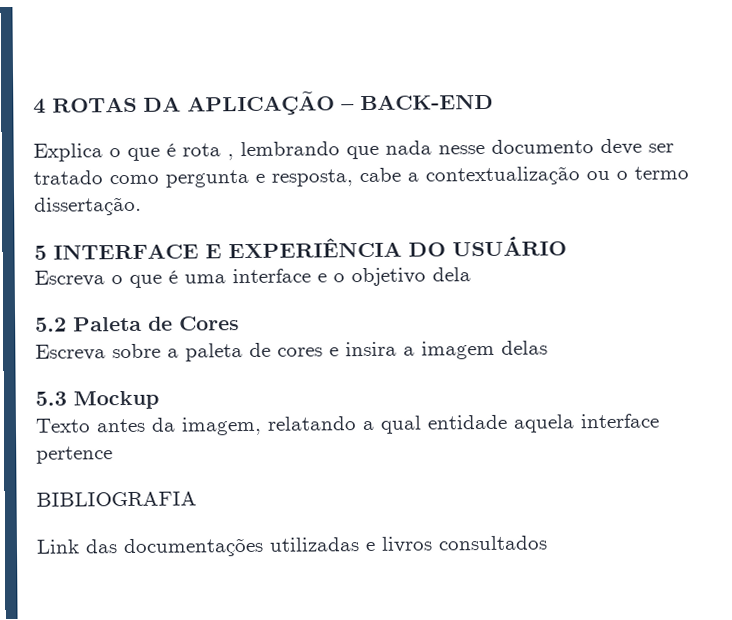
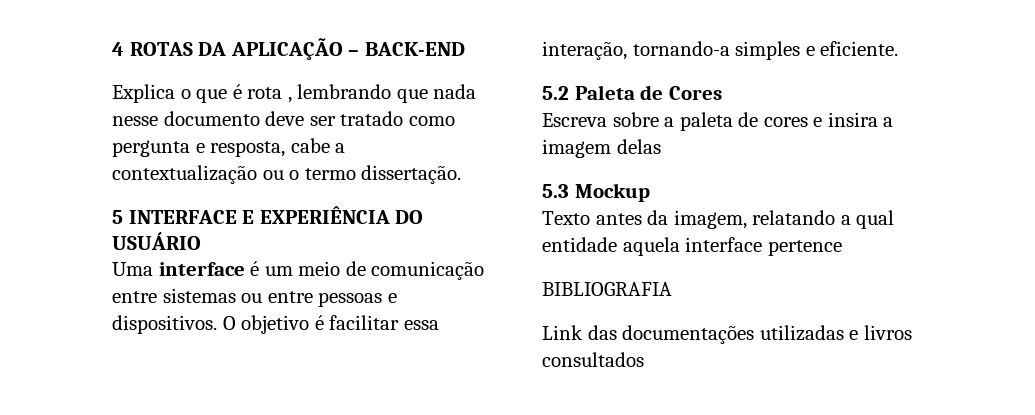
[34,267,471,288] Escreva o que é uma interface e o objetivo dela -> [112,261,485,280] [112,288,397,307] [112,315,439,334] [542,41,899,60] Uma interface é um meio de comunicação entre sistemas ou entre pessoas e dispositivos. O objetivo é facilitar essa interação, tornando-a simples e eficiente.

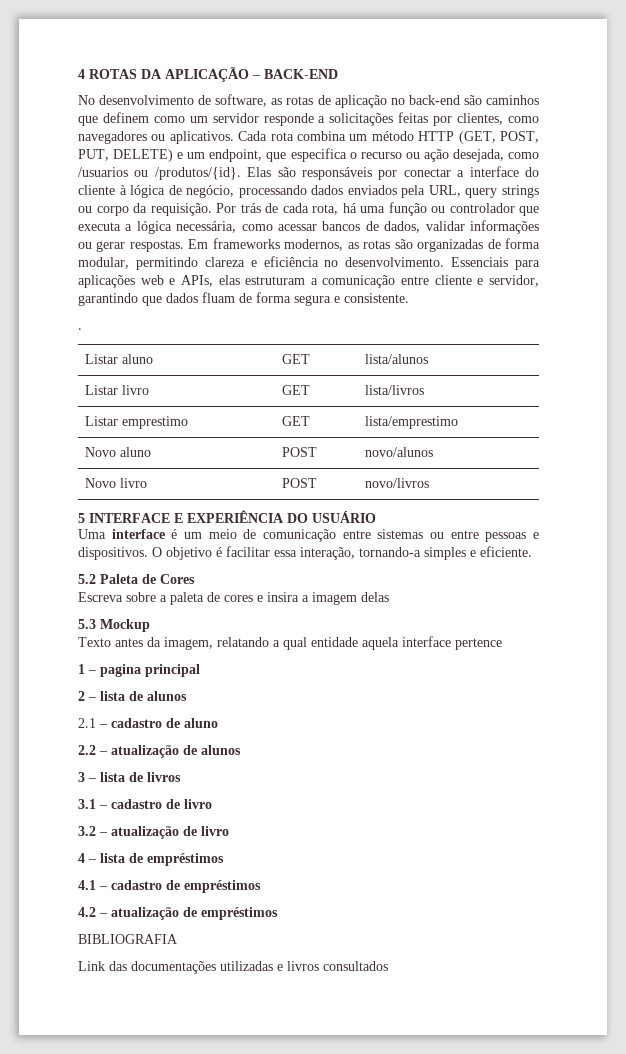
[112,84,477,103] [112,111,455,126] [112,138,346,157] [112,165,462,184] Explica o que é rota , lembrando que nada nesse documento deve ser tratado como pergunta e resposta, cabe a contextualização ou o termo dissertação. -> [78,94,539,108] [78,112,540,126] [78,131,539,144] [78,148,539,162] [78,166,539,180] [78,185,539,198] [78,202,539,216] [78,220,539,234] [78,238,540,252] [78,256,540,270] [78,275,539,288] [78,292,409,306] [78,328,82,330] [84,354,153,364] [281,354,310,364] [364,354,428,364] [84,385,149,395] [281,385,310,395] [364,385,424,395] [84,416,188,429] [281,416,310,426] [364,416,458,429] [84,447,151,457] [281,447,317,457] [364,447,433,457] [84,478,147,488] [281,478,317,488] [364,478,429,488] No desenvolvimento de software, as rotas de aplicação no back-end são caminhos que definem como um servidor responde a solicitações feitas por clientes, como navegadores ou aplicativos. Cada rota combina um método HTTP (GET, POST, PUT, DELETE) e um endpoint, que especifica o recurso ou ação desejada, como /usuarios ou /produtos/{id}. Elas são responsáveis por conectar a interface do cliente à lógica de negócio, processando dados enviados pela URL, query strings ou corpo da requisição. Por trás de cada rota, há uma função ou controlador que executa a lógica necessária, como acessar bancos de dados, validar informações ou gerar respostas. Em frameworks modernos, as rotas são organizadas de forma modular, permitindo clareza e eficiência no desenvolvimento. Essenciais para aplicações web e APIs, elas estruturam a comunicação entre cliente e servidor, garantindo que dados fluam de forma segura e consistente. // . // Listar aluno | GET | lista/alunos // Listar livro | GET | lista/livros // Listar emprestimo | GET | lista/emprestimo // Novo aluno | POST | novo/alunos // Novo livro | POST | novo/livros
(842, 248) none -> [78,664,200,677] [78,691,187,701] [78,718,218,728] [78,745,241,758] [78,772,181,782] [78,799,212,809] [78,826,229,839] [78,853,224,866] [78,880,261,893] [78,907,278,920] // 1 – pagina principal // 2 – lista de alunos // 2.1 – cadastro de aluno // 2.2 – atualização de alunos // 3 – lista de livros // 3.1 – cadastro de livro // 3.2 – atualização de livro // 4 – lista de empréstimos // 4.1 – cadastro de empréstimos // 4.2 – atualização de empréstimos

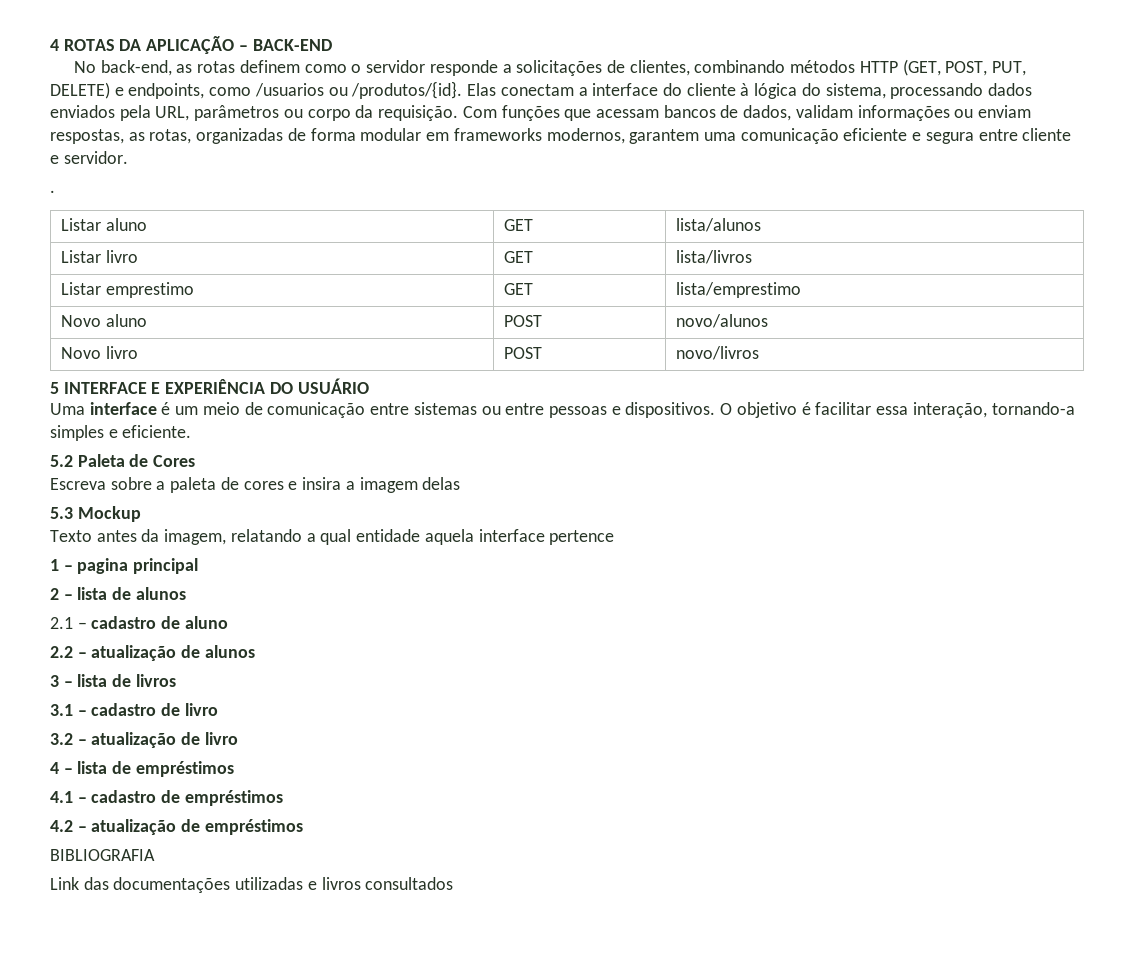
[99,94,539,108] [78,116,98,126] desenvolvimento de software, as rotas de aplicação no back-end são caminhos que -> [100,60,236,76] back-end, as rotas
[189,116,208,123] um -> [351,64,362,73] o
[398,112,540,126] [78,131,414,144] feitas por clientes, como navegadores ou aplicativos. Cada rota combina um método -> [607,60,856,76] de clientes, combinando métodos
[187,148,504,162] um endpoint, que especifica o recurso ou ação desejada, -> [128,83,205,99] endpoints,
[277,167,451,180] são responsáveis por conectar -> [500,84,574,96] conectam
[168,185,235,198] de negócio, -> [801,83,886,99] do sistema,
[465,185,539,198] query strings -> [194,105,280,121] parâmetros
[216,202,539,216] [78,221,317,234] Por trás de cada rota, há uma função ou controlador que executa a lógica necessária, como acessar -> [462,105,659,121] Com funções que acessam
[425,221,465,231] validar -> [795,105,853,118] validam
[96,238,540,252] [78,256,540,270] [78,275,539,288] [78,292,409,306] gerar respostas. Em frameworks modernos, as rotas são organizadas de forma modular, permitindo clareza e eficiência no desenvolvimento. Essenciais para aplicações web e APIs, elas estruturam a comunicação entre cliente e servidor, garantindo que dados fluam de forma segura e consistente. -> [978,105,1032,118] [50,128,1072,144] [50,151,128,164] enviam respostas, as rotas, organizadas de forma modular em frameworks modernos, garantem uma comunicação eficiente e segura entre cliente e servidor.

